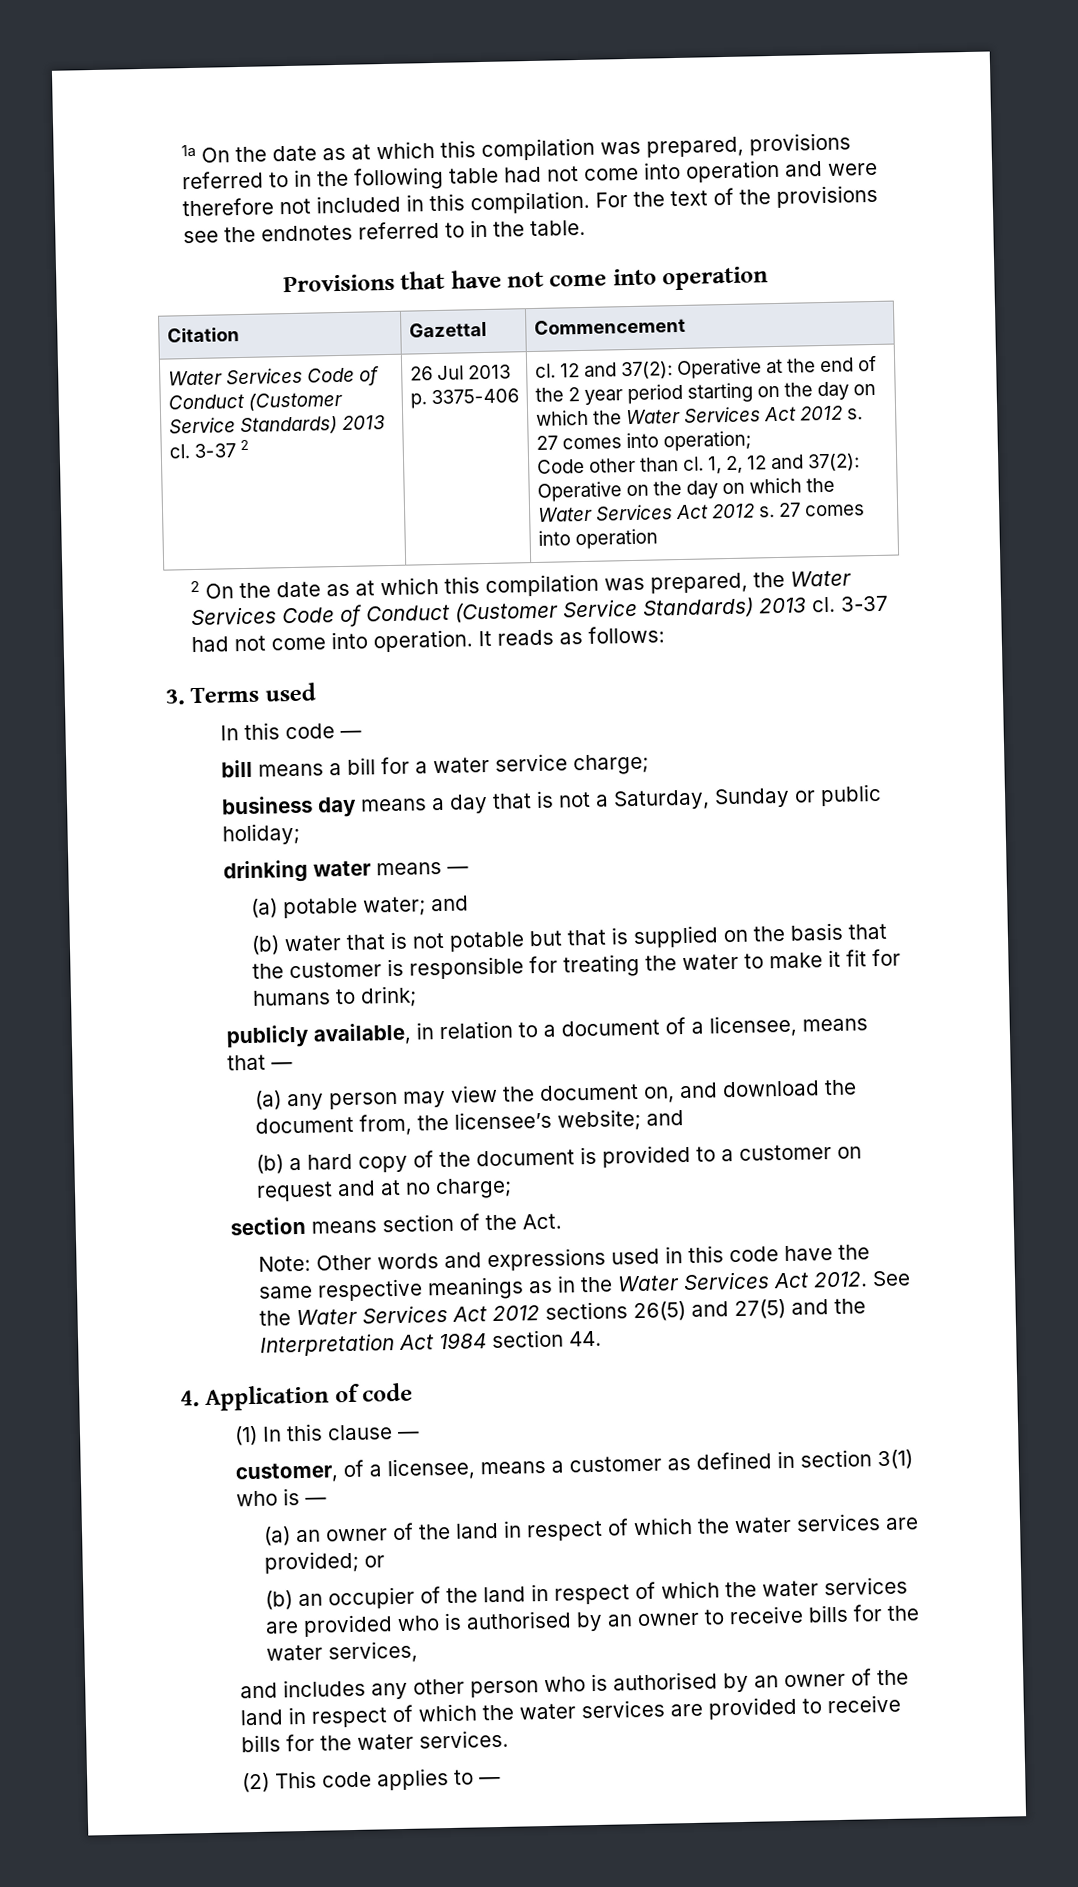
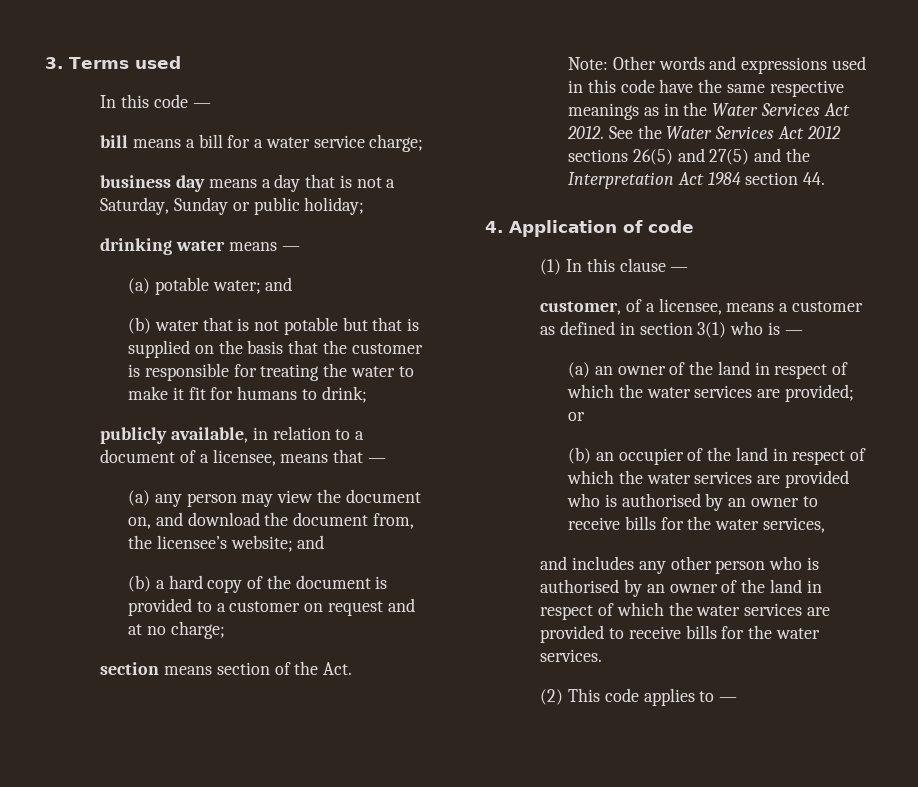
[180,132,851,163] [181,159,878,191] [181,184,878,217] [182,219,586,244] [282,266,769,293] [166,327,240,343] [408,321,487,338] [533,317,686,335] [167,366,380,386] [167,391,343,411] [168,415,385,436] [168,439,249,459] [409,364,511,381] [409,388,519,409] [534,355,877,380] [534,381,876,405] [535,405,863,426] [535,430,752,452] [536,453,860,475] [536,477,835,502] [537,502,865,522] [537,528,658,550] [189,570,852,599] [190,595,889,628] [190,625,665,653] 1a On the date as at which this compilation was prepared, provisions referred to in the following table had not come into operation and were therefore not included in this compilation. For the text of the provisions see the endnotes referred to in the table. // Provisions that have not come into operation // Citation | Gazettal | Commencement // Water Services Code of Conduct (Customer Service Standards) 2013 cl. 3-37 2 | 26 Jul 2013 p. 3375-406 | cl. 12 and 37(2): Operative at the end of the 2 year period starting on the day on which the Water Services Act 2012 s. 27 comes into operation; // Code other than cl. 1, 2, 12 and 37(2): Operative on the day on which the Water Services Act 2012 s. 27 comes into operation // 2 On the date as at which this compilation was prepared, the Water Services Code of Conduct (Customer Service Standards) 2013 cl. 3-37 had not come into operation. It reads as follows: // -> (45, 63) none

